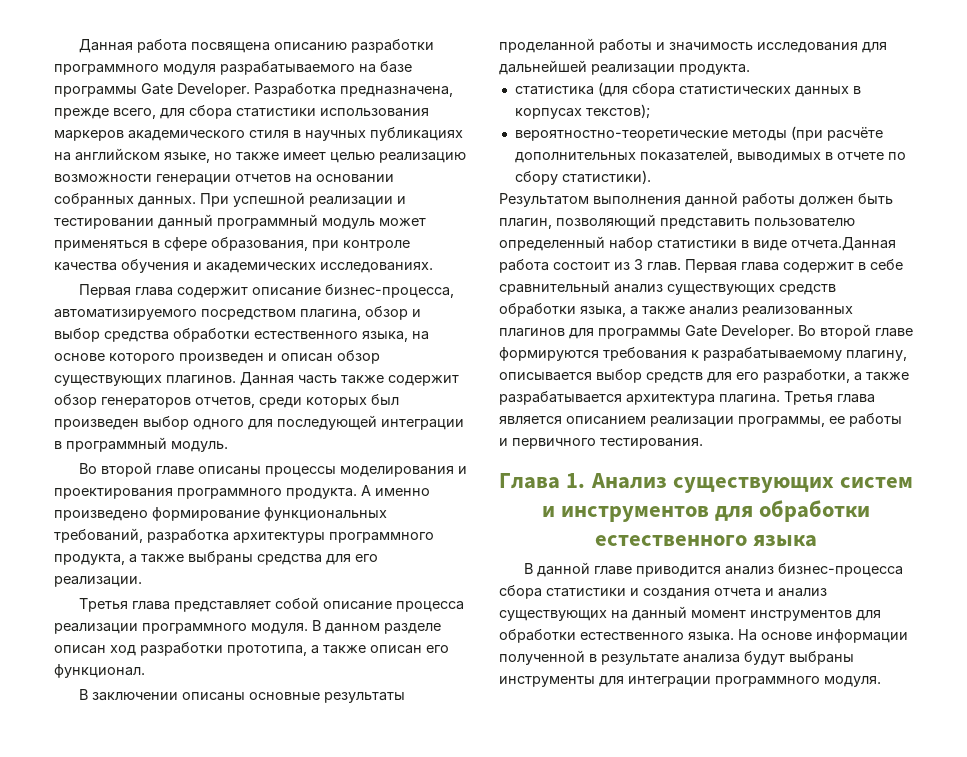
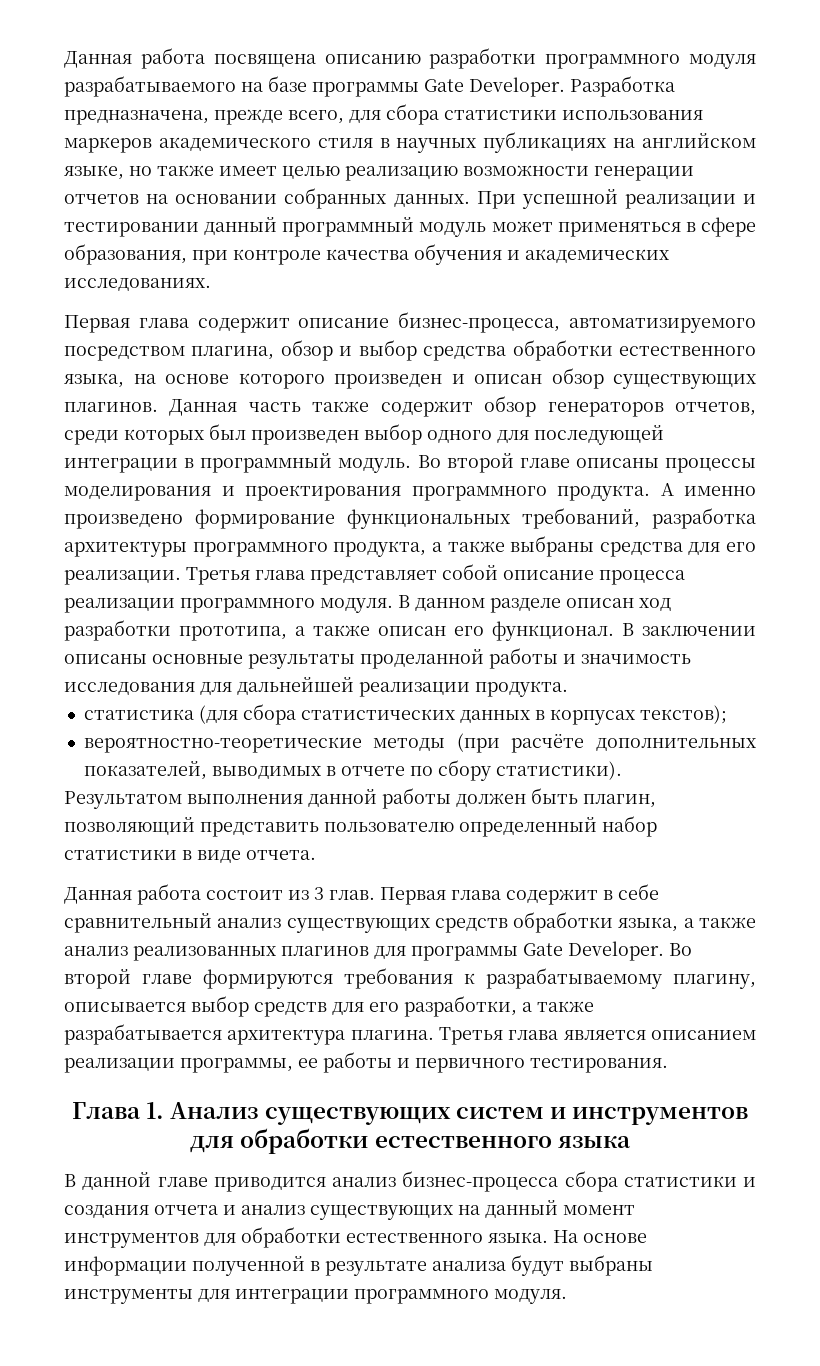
(228, 446) // -> (412, 465) none
(142, 581) // -> (181, 577) none
(145, 671) // -> (614, 631) none
[791,237,896,251] отчета.Данная -> [246,850,316,860] [64,887,132,904] отчета. // Данная

